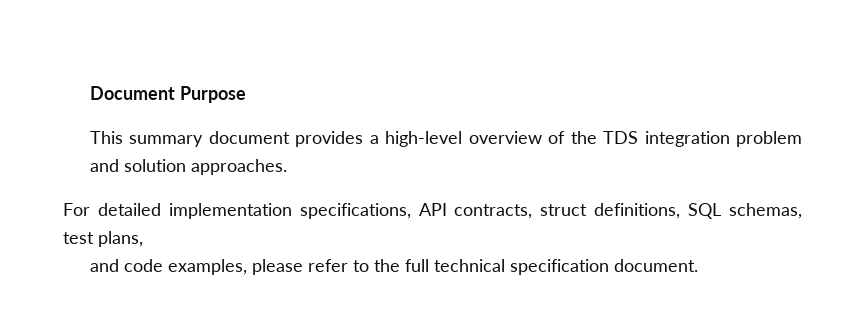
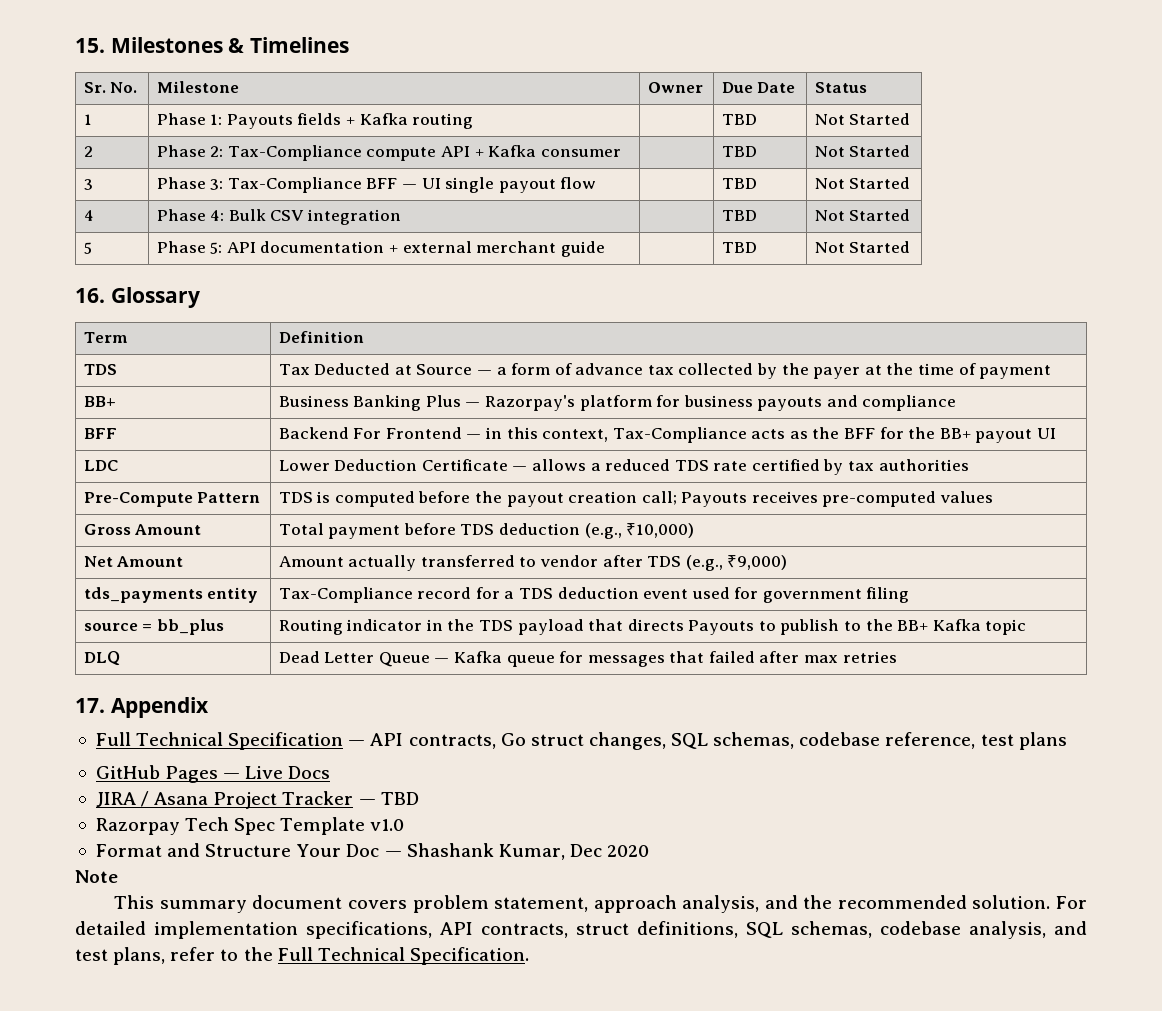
[89,86,246,103] [89,131,802,147] [89,159,287,175] Document Purpose // This summary document provides a high-level overview of the TDS integration problem and solution approaches. // -> [75,37,349,53] [83,82,138,93] [156,81,239,93] [647,82,703,93] [721,82,796,93] [814,82,867,93] [83,114,92,125] [156,113,474,129] [721,114,757,125] [814,113,911,125] [83,146,93,157] [156,145,621,161] [721,146,757,157] [814,145,911,157] [83,179,93,190] [156,177,597,193] [721,178,757,189] [814,177,911,189] [83,210,94,221] [156,209,401,225] [721,210,757,221] [814,209,911,221] [83,242,92,254] [156,241,605,257] [721,242,757,253] [814,241,911,253] [75,287,200,308] [83,332,128,343] [278,331,364,343] [83,364,117,375] [278,363,1052,379] [83,396,116,407] [278,395,957,411] [83,428,117,439] [278,427,1057,443] [83,460,118,471] [278,459,969,475] [83,492,261,507] [278,491,994,507] [83,524,202,535] [278,523,695,539] [83,556,184,567] [278,555,788,571] [83,587,259,603] [278,587,910,603] [83,619,224,635] [278,619,1027,635] [83,651,120,666] [278,651,897,667] [75,697,209,718] [95,732,1067,750] [95,765,331,783] [95,791,419,809] [95,817,405,835] [95,843,650,860] [75,870,118,883] [114,895,1051,913] 15. Milestones & Timelines // Sr. No. | Milestone | Owner | Due Date | Status // 1 | Phase 1: Payouts fields + Kafka routing | | TBD | Not Started // 2 | Phase 2: Tax-Compliance compute API + Kafka consumer | | TBD | Not Started // 3 | Phase 3: Tax-Compliance BFF — UI single payout flow | | TBD | Not Started // 4 | Phase 4: Bulk CSV integration | | TBD | Not Started // 5 | Phase 5: API documentation + external merchant guide | | TBD | Not Started // 16. Glossary // Term | Definition // TDS | Tax Deducted at Source — a form of advance tax collected by the payer at the time of payment // BB+ | Business Banking Plus — Razorpay's platform for business payouts and compliance // BFF | Backend For Frontend — in this context, Tax-Compliance acts as the BFF for the BB+ payout UI // LDC | Lower Deduction Certificate — allows a reduced TDS rate certified by tax authorities // Pre-Compute Pattern | TDS is computed before the payout creation call; Payouts receives pre-computed values // Gross Amount | Total payment before TDS deduction (e.g., ₹10,000) // Net Amount | Amount actually transferred to vendor after TDS (e.g., ₹9,000) // tds_payments entity | Tax-Compliance record for a TDS deduction event used for government filing // source = bb_plus | Routing indicator in the TDS payload that directs Payouts to publish to the BB+ Kafka topic // DLQ | Dead Letter Queue — Kafka queue for messages that failed after max retries // 17. Appendix // Full Technical Specification — API contracts, Go struct changes, SQL schemas, codebase reference, test plans // GitHub Pages — Live Docs // JIRA / Asana Project Tracker — TBD // Razorpay Tech Spec Template v1.0 // Format and Structure Your Doc — Shashank Kumar, Dec 2020 // Note // This summary document covers problem statement, approach analysis, and the recommended solution.
(803, 211) none -> [880,921,1087,939] codebase analysis, and
[89,259,698,275] // and code examples, please refer to the full technical specification document. -> [170,947,529,965] refer to the Full Technical Specification.

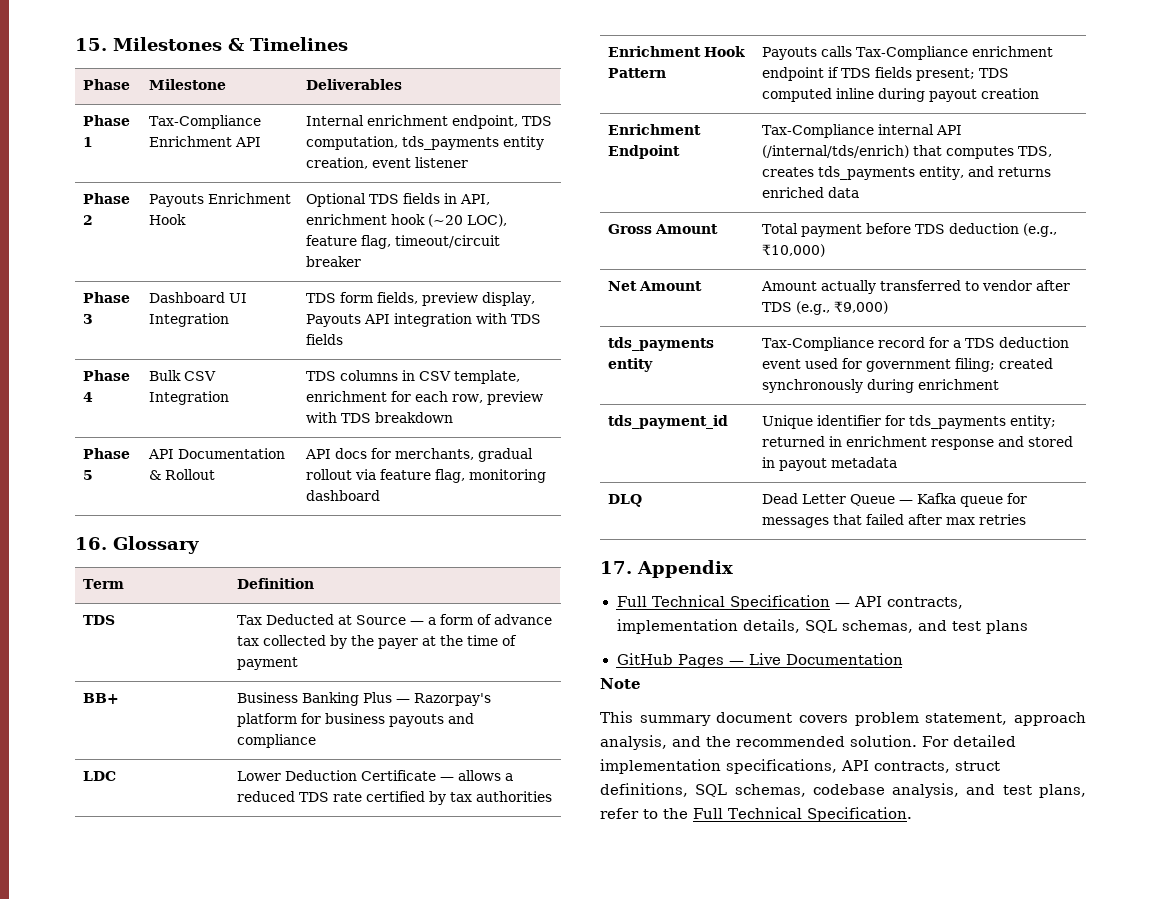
[83,82,138,93] Sr. No. -> [82,79,130,90] Phase
[647,82,703,93] [721,82,796,93] [814,82,867,93] [83,114,92,125] [156,113,474,129] [721,114,757,125] [814,113,911,125] [83,146,93,157] [156,145,621,161] [721,146,757,157] [814,145,911,157] [83,179,93,190] [156,177,597,193] [721,178,757,189] [814,177,911,189] [83,210,94,221] [156,209,401,225] [721,210,757,221] [814,209,911,221] [83,242,92,254] [156,241,605,257] [721,242,757,253] [814,241,911,253] Owner | Due Date | Status // 1 | Phase 1: Payouts fields + Kafka routing | | TBD | Not Started // 2 | Phase 2: Tax-Compliance compute API + Kafka consumer | | TBD | Not Started // 3 | Phase 3: Tax-Compliance BFF — UI single payout flow | | TBD | Not Started // 4 | Phase 4: Bulk CSV integration | | TBD | Not Started // 5 | Phase 5: API documentation + external merchant guide | | TBD | Not Started -> [305,79,402,90] [82,115,130,126] [82,137,93,147] [148,115,261,129] [148,136,261,147] [305,115,552,129] [305,136,544,150] [305,157,468,169] [82,193,130,204] [82,215,93,225] [148,193,291,207] [148,214,186,225] [305,193,490,207] [305,214,507,227] [305,235,500,249] [305,256,361,267] [82,292,130,303] [82,314,93,324] [148,292,247,303] [148,313,229,327] [305,292,535,306] [305,313,541,327] [305,334,343,345] [82,370,130,381] [82,392,93,402] [148,370,216,381] [148,391,229,405] [305,370,520,384] [305,391,543,405] [305,412,453,423] [82,448,130,459] [82,470,93,480] [147,448,285,459] [148,469,215,480] [304,448,533,462] [305,469,546,483] [305,490,380,501] Deliverables // Phase 1 | Tax-Compliance Enrichment API | Internal enrichment endpoint, TDS computation, tds_payments entity creation, event listener // Phase 2 | Payouts Enrichment Hook | Optional TDS fields in API, enrichment hook (~20 LOC), feature flag, timeout/circuit breaker // Phase 3 | Dashboard UI Integration | TDS form fields, preview display, Payouts API integration with TDS fields // Phase 4 | Bulk CSV Integration | TDS columns in CSV template, enrichment for each row, preview with TDS breakdown // Phase 5 | API Documentation & Rollout | API docs for merchants, gradual rollout via feature flag, monitoring dashboard
[83,428,117,439] [278,427,1057,443] // BFF | Backend For Frontend — in this context, Tax-Compliance acts as the BFF for the BB+ payout UI -> (316, 741) none
[83,492,193,507] Pre-Compute -> [607,46,745,57] Enrichment Hook
[278,491,994,507] TDS is computed before the payout creation call; Payouts receives pre-computed values -> [761,46,1053,60] [761,67,1009,81] [761,88,1039,102] [607,124,701,135] [607,145,680,159] [761,124,962,138] [761,145,1052,159] [761,166,1051,180] [761,187,859,198] Payouts calls Tax-Compliance enrichment endpoint if TDS fields present; TDS computed inline during payout creation // Enrichment Endpoint | Tax-Compliance internal API (/internal/tds/enrich) that computes TDS, creates tds_payments entity, and returns enriched data
[866,587,910,603] [83,619,224,635] [278,619,1027,635] filing // source = bb_plus | Routing indicator in the TDS payload that directs Payouts to publish to the BB+ Kafka topic -> [954,358,1053,372] [761,379,999,393] [607,415,728,429] [761,415,1056,429] [761,436,1073,450] [761,457,897,471] filing; created synchronously during enrichment // tds_payment_id | Unique identifier for tds_payments entity; returned in enrichment response and stored in payout metadata
[500,732,976,750] Go struct changes, SQL schemas, codebase reference, -> [616,619,947,634] implementation details, SQL schemas, and
[288,766,331,779] [95,791,419,809] [95,817,405,835] [95,843,650,860] Docs // JIRA / Asana Project Tracker — TBD // Razorpay Tech Spec Template v1.0 // Format and Structure Your Doc — Shashank Kumar, Dec 2020 -> [785,653,903,665] Documentation

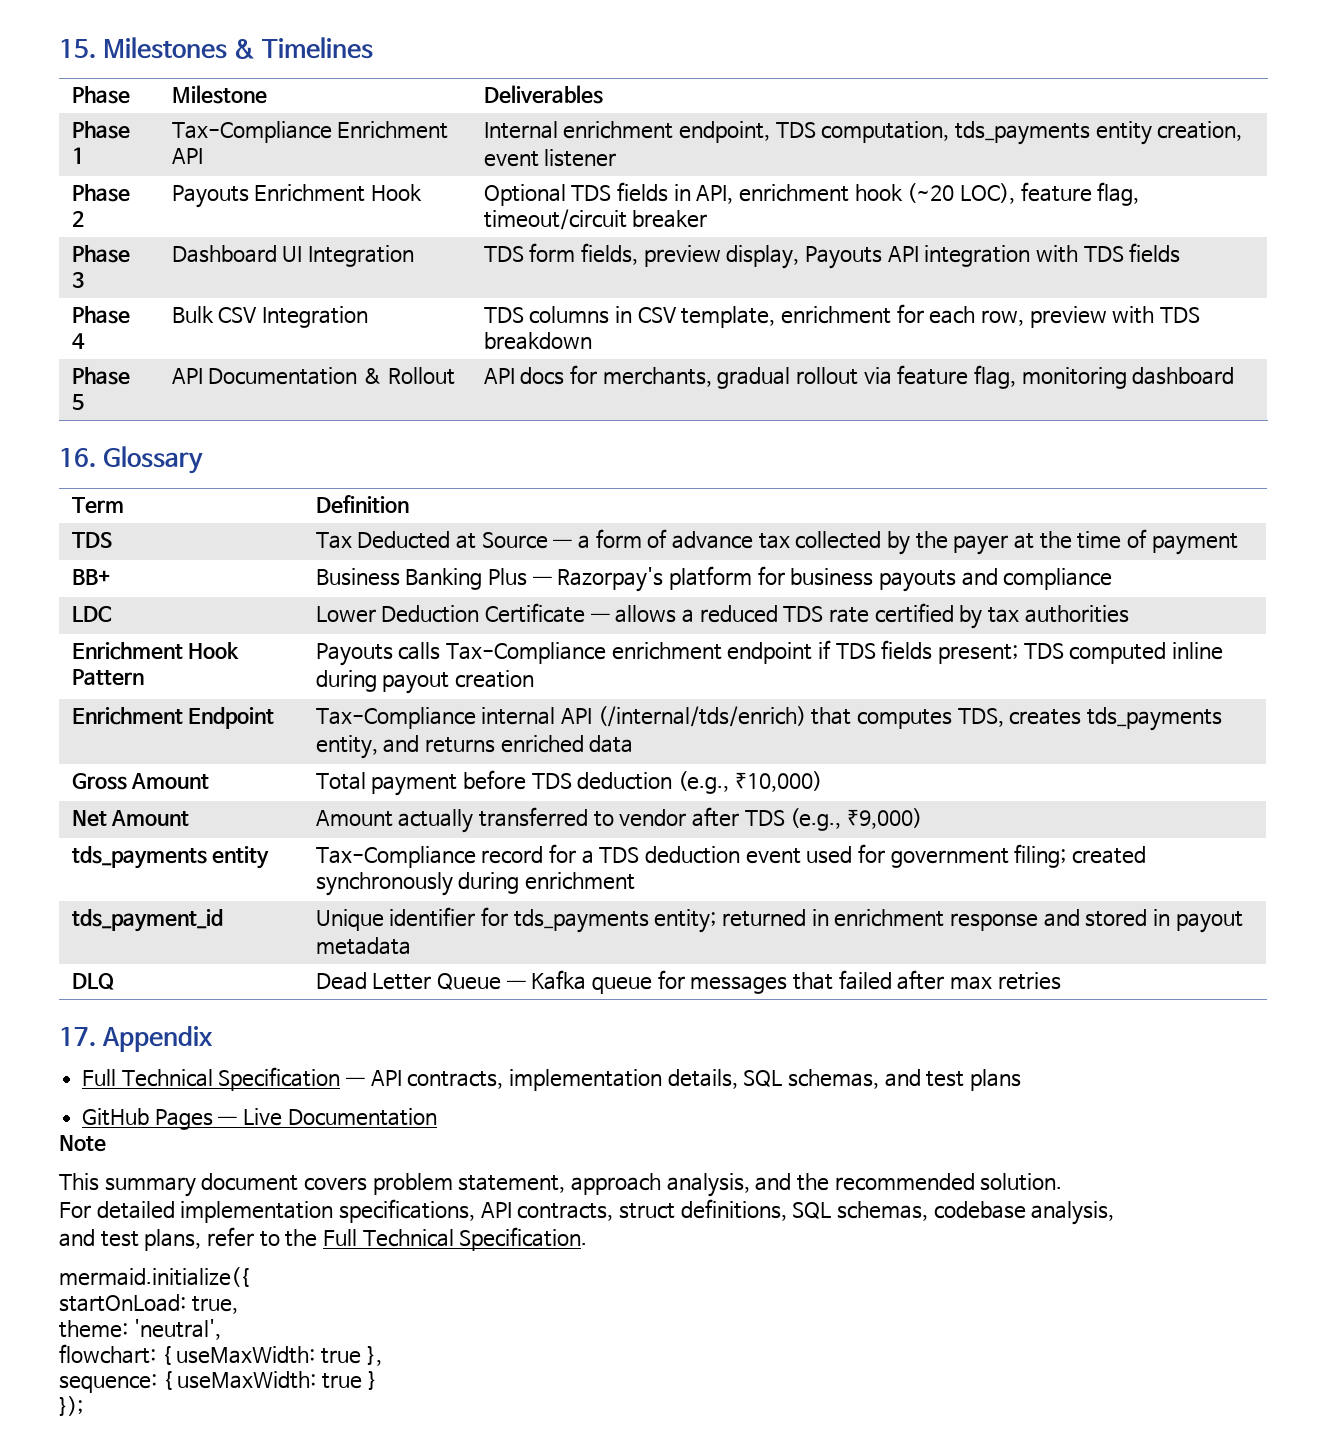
(917, 741) none -> (1063, 1182) //
(960, 790) none -> (1115, 1213) //
(912, 814) none -> [59,1267,249,1287] [59,1294,238,1314] [59,1319,221,1340] [59,1344,382,1366] [59,1371,377,1393] [59,1396,83,1416] // mermaid.initialize({ // startOnLoad: true, // theme: 'neutral', // flowchart: { useMaxWidth: true }, // sequence: { useMaxWidth: true } // });

